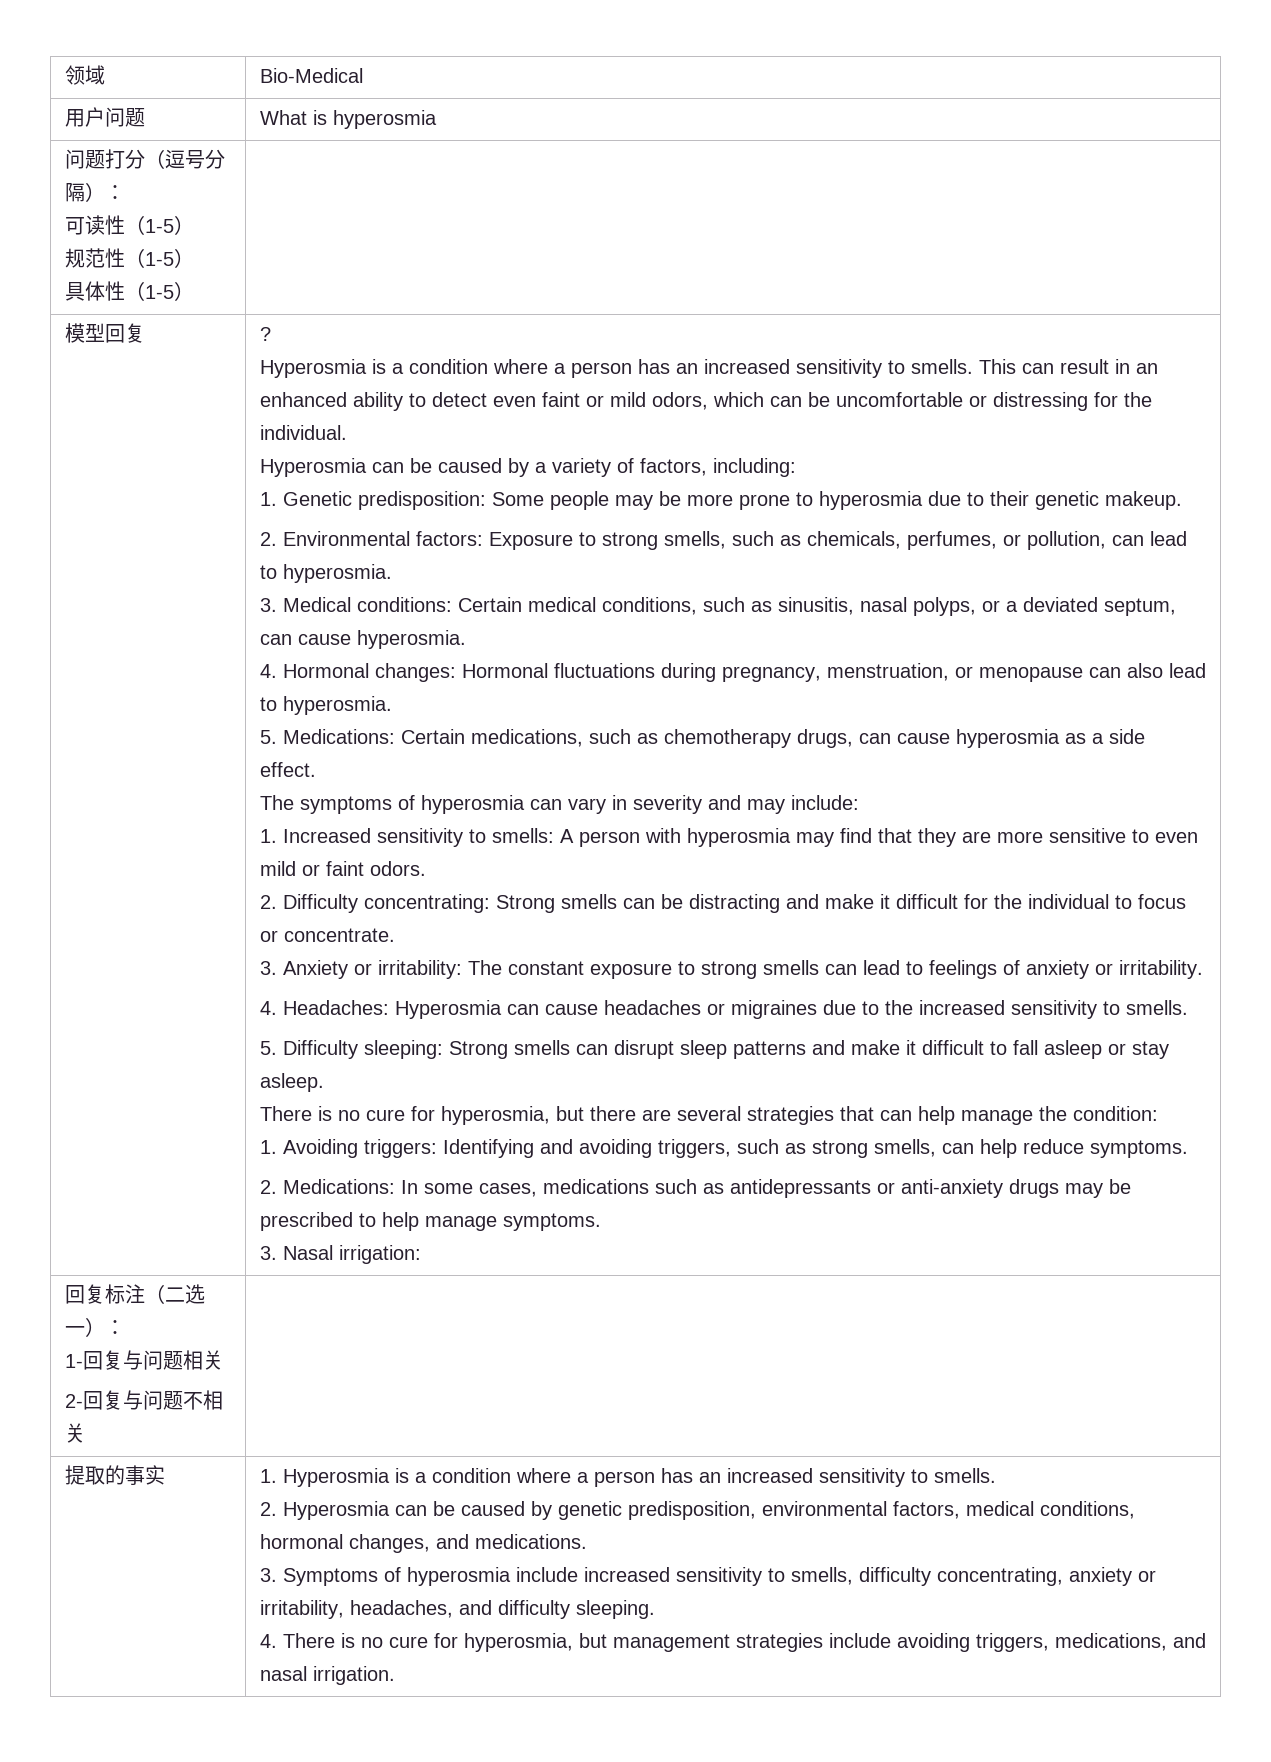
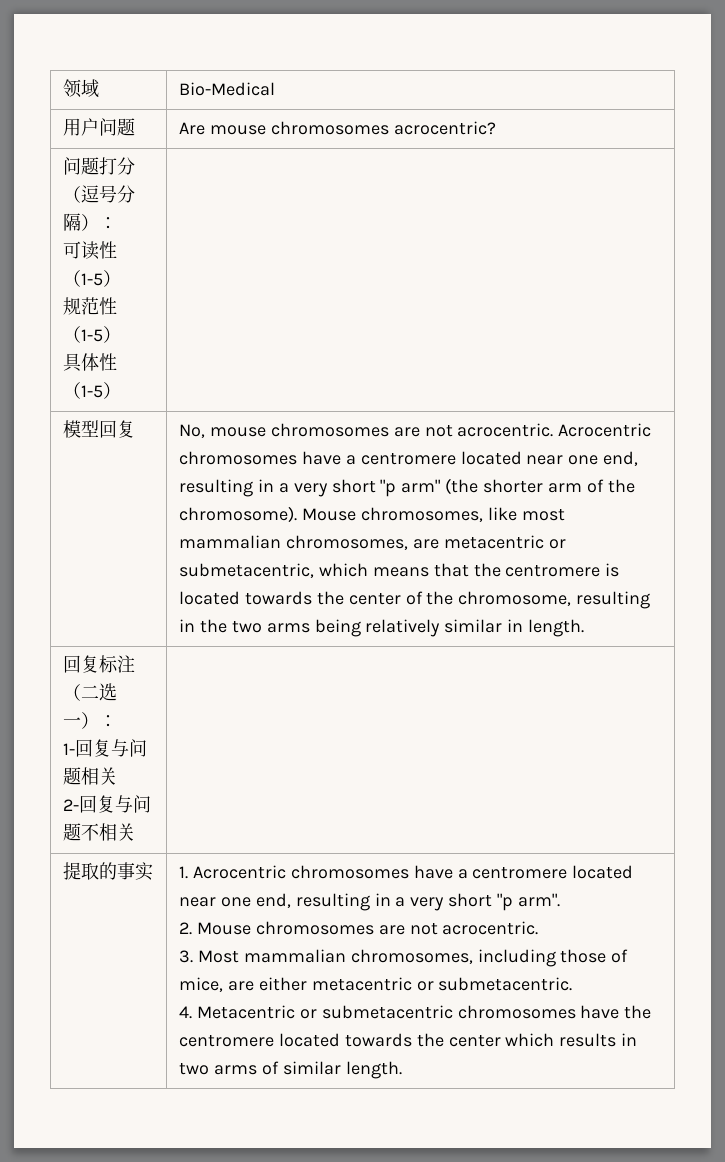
[259,110,437,129] What is hyperosmia -> [179,121,496,135] Are mouse chromosomes acrocentric?
[259,327,271,341] [259,359,1158,378] [259,392,1152,411] [259,425,347,440] [259,458,796,477] [259,491,1182,510] [259,531,1187,550] [259,564,392,583] [259,597,1176,616] [259,630,466,649] [259,663,1206,682] [259,696,392,715] [259,729,1145,748] [259,762,316,777] [259,795,859,814] [259,828,1198,847] [259,861,426,876] [259,894,1186,913] [259,928,395,942] [259,960,1203,979] [259,1000,1188,1019] [259,1040,1169,1059] [259,1073,324,1092] [259,1106,1158,1125] [259,1139,1188,1158] [259,1179,1131,1198] [259,1212,601,1231] [259,1245,421,1264] ? // Hyperosmia is a condition where a person has an increased sensitivity to smells. This can result in an enhanced ability to detect even faint or mild odors, which can be uncomfortable or distressing for the individual. // Hyperosmia can be caused by a variety of factors, including: // 1. Genetic predisposition: Some people may be more prone to hyperosmia due to their genetic makeup. // 2. Environmental factors: Exposure to strong smells, such as chemicals, perfumes, or pollution, can lead to hyperosmia. // 3. Medical conditions: Certain medical conditions, such as sinusitis, nasal polyps, or a deviated septum, can cause hyperosmia. // 4. Hormonal changes: Hormonal fluctuations during pregnancy, menstruation, or menopause can also lead to hyperosmia. // 5. Medications: Certain medications, such as chemotherapy drugs, can cause hyperosmia as a side effect. // The symptoms of hyperosmia can vary in severity and may include: // 1. Increased sensitivity to smells: A person with hyperosmia may find that they are more sensitive to even mild or faint odors. // 2. Difficulty concentrating: Strong smells can be distracting and make it difficult for the individual to focus or concentrate. // 3. Anxiety or irritability: The constant exposure to strong smells can lead to feelings of anxiety or irritability. // 4. Headaches: Hyperosmia can cause headaches or migraines due to the increased sensitivity to smells. // 5. Difficulty sleeping: Strong smells can disrupt sleep patterns and make it difficult to fall asleep or stay asleep. // There is no cure for hyperosmia, but there are several strategies that can help manage the condition: // 1. Avoiding triggers: Identifying and avoiding triggers, such as strong smells, can help reduce symptoms. // 2. Medications: In some cases, medications such as antidepressants or anti-anxiety drugs may be prescribed to help manage symptoms. // 3. Nasal irrigation: -> [179,423,652,438] [179,451,639,466] [179,478,635,497] [179,506,565,523] [179,535,566,550] [179,563,620,578] [179,591,651,609] [179,619,585,637] No, mouse chromosomes are not acrocentric. Acrocentric chromosomes have a centromere located near one end, resulting in a very short "p arm" (the shorter arm of the chromosome). Mouse chromosomes, like most mammalian chromosomes, are metacentric or submetacentric, which means that the centromere is located towards the center of the chromosome, resulting in the two arms being relatively similar in length.
[282,1468,996,1487] [259,1501,1135,1520] [259,1534,587,1553] [259,1567,1156,1586] [259,1600,655,1619] [259,1633,1206,1652] [259,1666,395,1685] Hyperosmia is a condition where a person has an increased sensitivity to smells. // 2. Hyperosmia can be caused by genetic predisposition, environmental factors, medical conditions, hormonal changes, and medications. // 3. Symptoms of hyperosmia include increased sensitivity to smells, difficulty concentrating, anxiety or irritability, headaches, and difficulty sleeping. // 4. There is no cure for hyperosmia, but management strategies include avoiding triggers, medications, and nasal irrigation. -> [193,865,634,879] [179,893,560,911] [179,921,539,935] [179,949,629,967] [179,977,573,992] [179,1005,652,1019] [179,1033,638,1047] [179,1061,402,1079] Acrocentric chromosomes have a centromere located near one end, resulting in a very short "p arm". // 2. Mouse chromosomes are not acrocentric. // 3. Most mammalian chromosomes, including those of mice, are either metacentric or submetacentric. // 4. Metacentric or submetacentric chromosomes have the centromere located towards the center which results in two arms of similar length.

